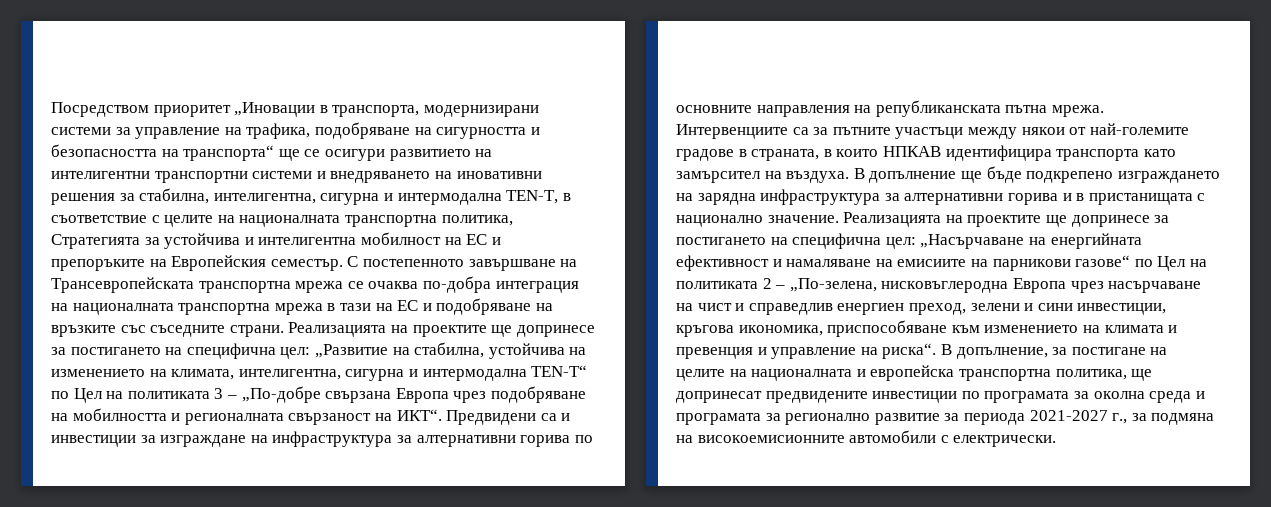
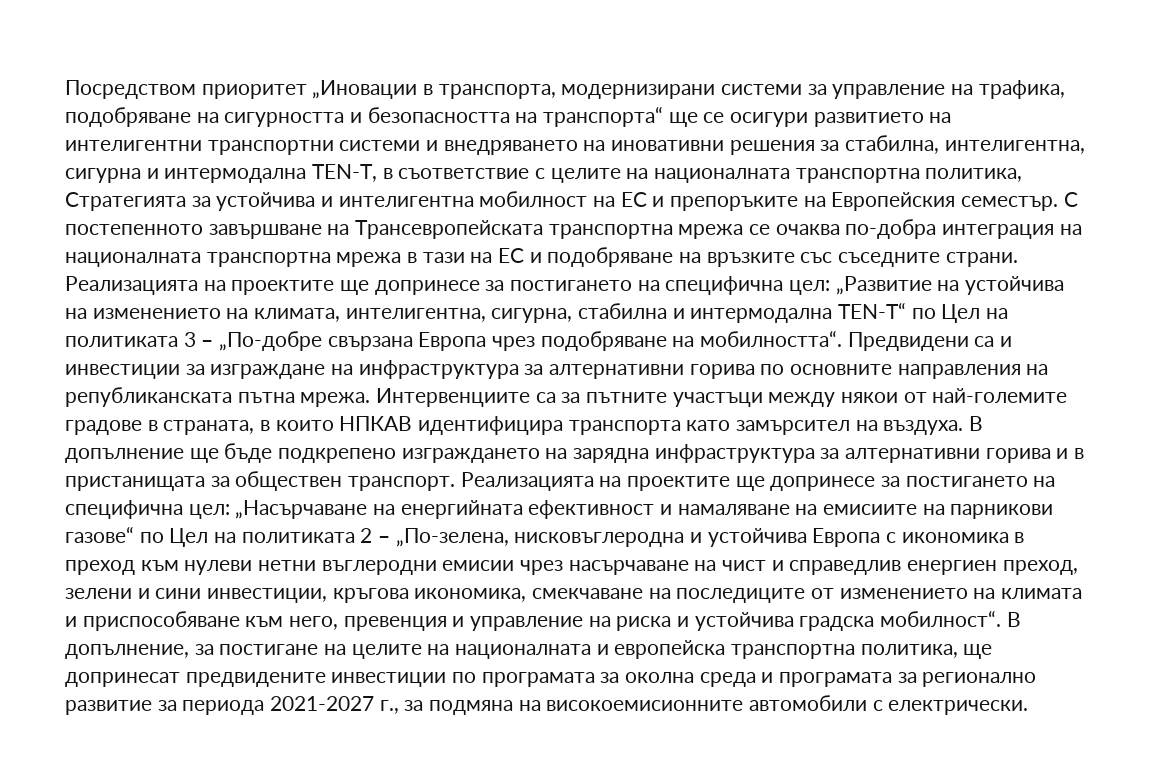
[414,342,485,358] стабилна, -> (960, 285) none
[345,369,405,381] сигурна -> [491,303,668,323] сигурна, стабилна
[72,408,442,425] мобилността и регионалната свързаност на ИКТ“. -> [700,330,843,347] мобилността“.
[1197,193,1206,201] [676,215,839,227] с национално значение. -> [210,471,456,491] за обществен транспорт.
[1012,278,1066,293] Европа -> [690,528,1025,547] [65,560,515,575] и устойчива Европа с икономика в преход към нулеви нетни въглеродни емисии
[827,320,980,337] приспособяване към -> [532,588,835,603] смекчаване на последиците от
(1178, 329) none -> [82,611,339,631] приспособяване към него,
[882,343,937,359] риска“. -> [616,610,1002,631] риска и устойчива градска мобилност“.

